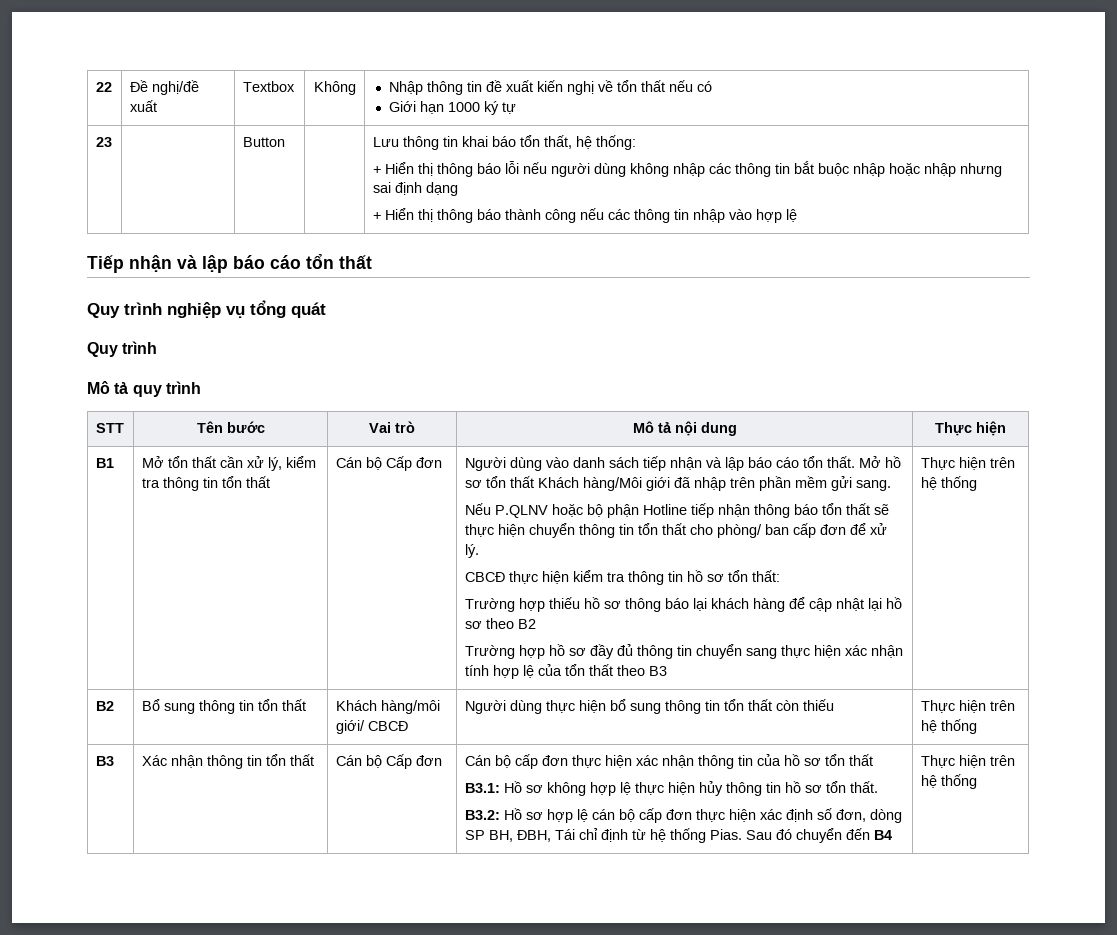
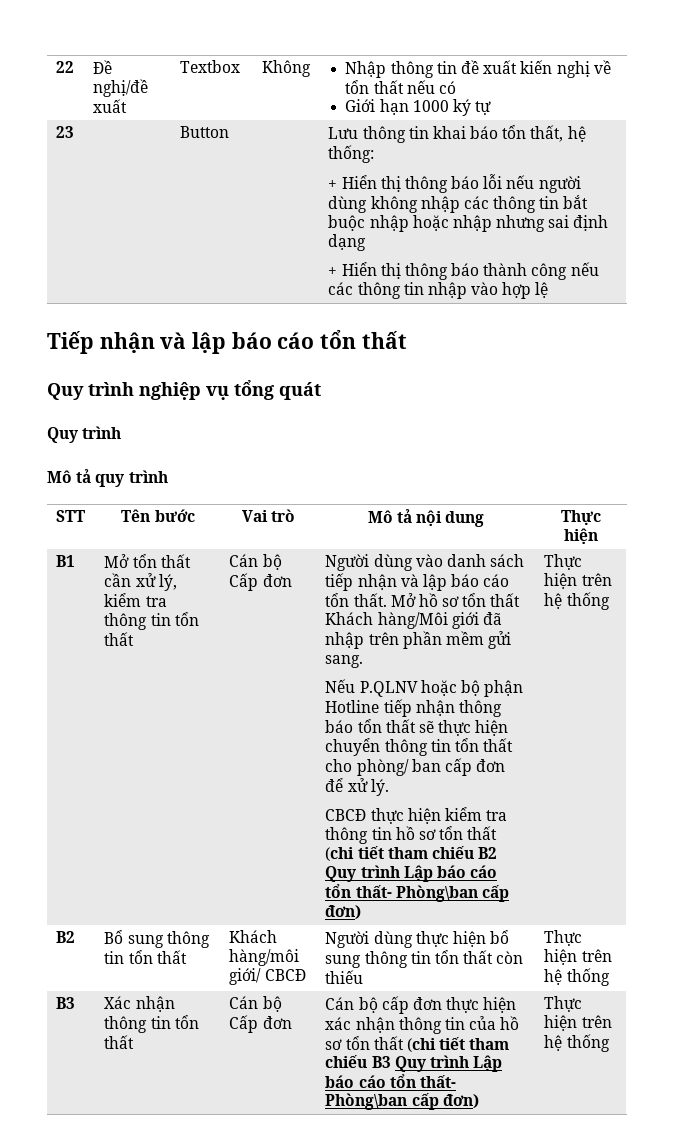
[751,570,780,582] [464,597,902,612] [464,618,536,629] [464,644,903,659] [464,664,667,679] thất: // Trường hợp thiếu hồ sơ thông báo lại khách hàng để cập nhật lại hồ sơ theo B2 // Trường hợp hồ sơ đầy đủ thông tin chuyển sang thực hiện xác nhận tính hợp lệ của tổn thất theo B3 -> [467,826,498,840] [325,846,498,861] [325,865,498,882] [325,884,509,902] [325,905,362,920] thất (chi tiết tham chiếu B2 Quy trình Lập báo cáo tổn thất- Phòng\ban cấp đơn)
[464,781,878,796] [464,808,902,823] [464,828,892,843] // B3.1: Hồ sơ không hợp lệ thực hiện hủy thông tin hồ sơ tổn thất. // B3.2: Hồ sơ hợp lệ cán bộ cấp đơn thực hiện xác định số đơn, dòng SP BH, ĐBH, Tái chỉ định từ hệ thống Pias. Sau đó chuyển đến B4 -> [406,1037,510,1052] [325,1055,503,1072] [325,1074,456,1088] [325,1093,479,1110] (chi tiết tham chiếu B3 Quy trình Lập báo cáo tổn thất- Phòng\ban cấp đơn)

